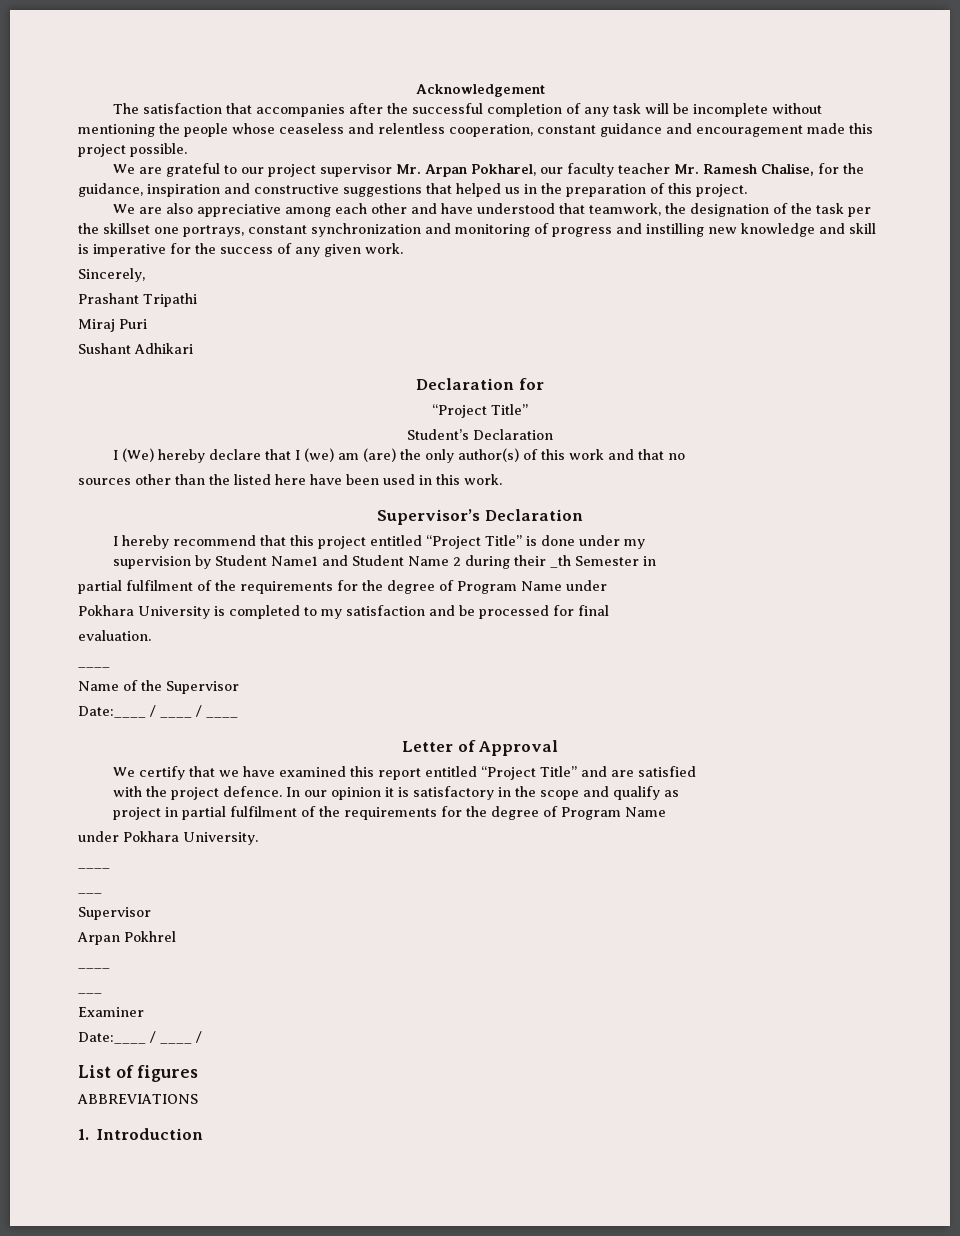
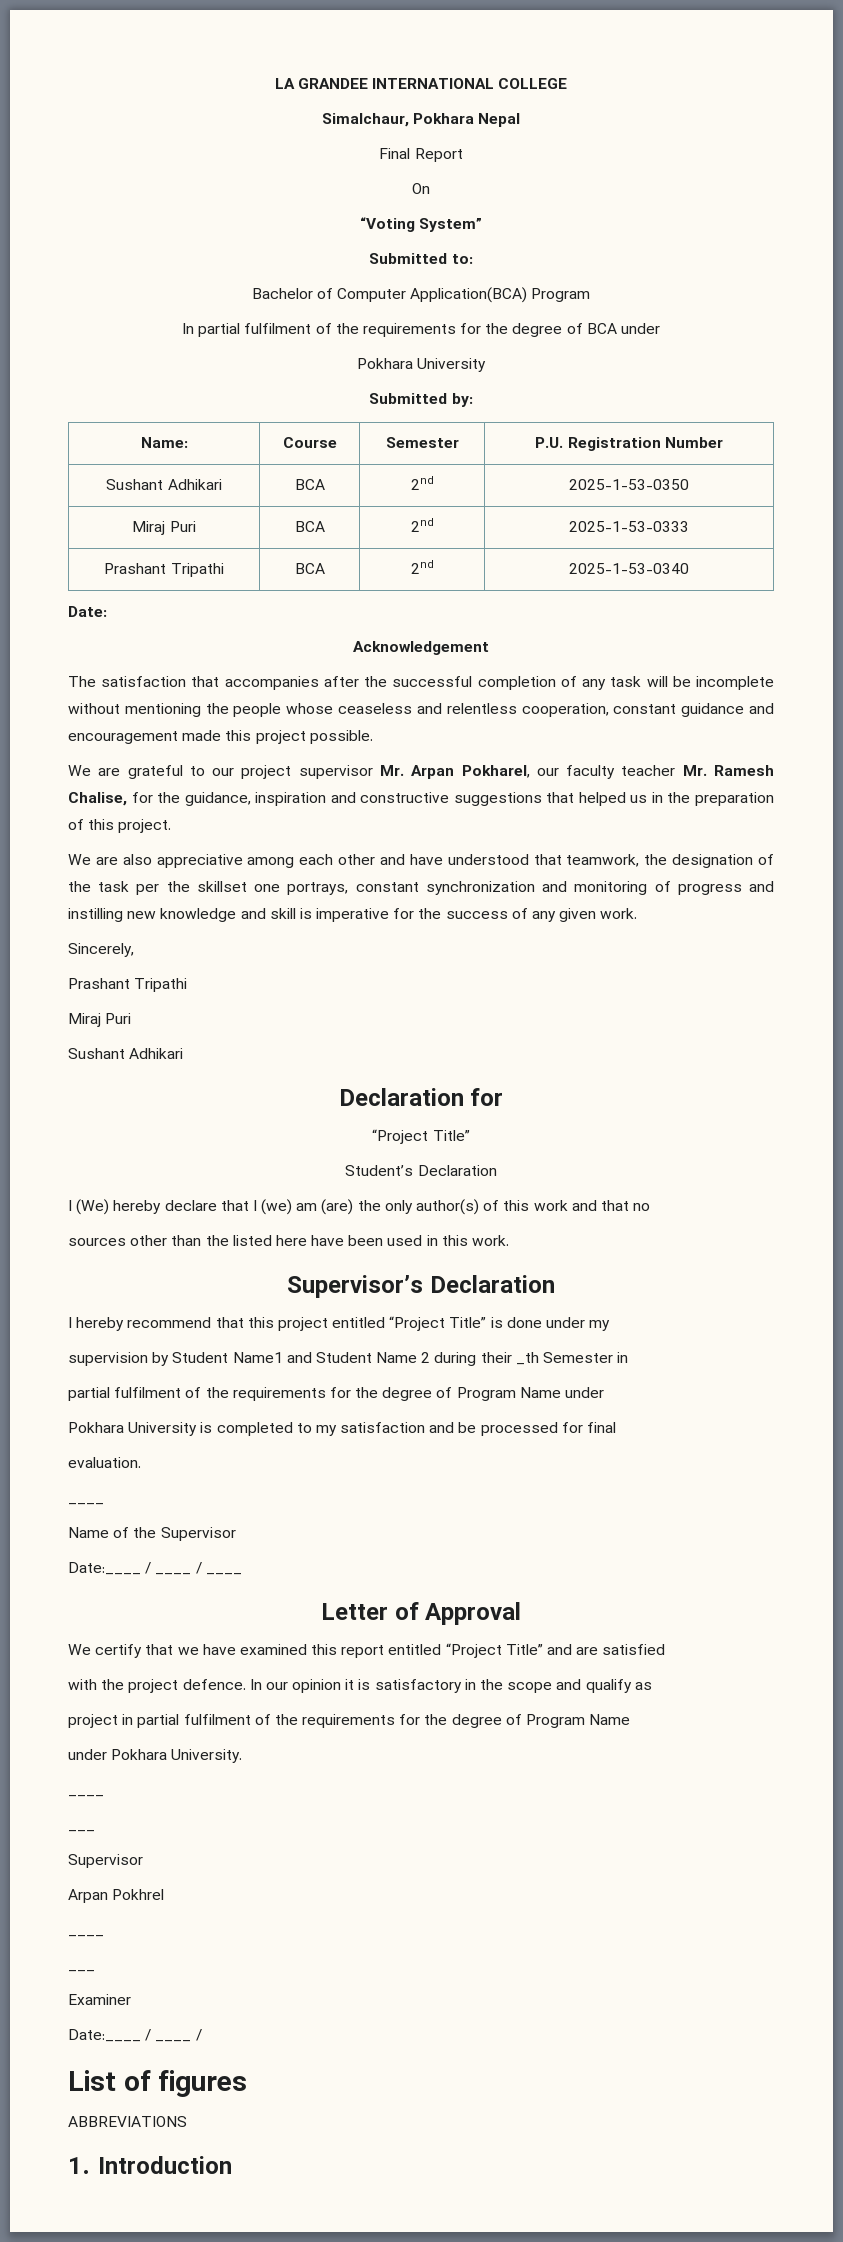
(415, 90) none -> [274,78,568,89] [321,113,521,127] [379,148,463,162] [412,183,430,194] [359,217,483,232] [369,253,473,264] [251,287,591,303] [181,323,661,337] [356,358,487,372] [369,393,473,407] [140,437,188,448] [282,437,337,448] [385,437,459,448] [535,437,723,451] [106,479,222,490] [294,479,325,490] [410,476,434,490] [569,479,689,490] [132,521,196,535] [294,521,325,532] [410,518,434,532] [569,521,689,532] [104,563,224,577] [294,563,325,574] [410,560,434,574] [569,563,689,574] [68,606,107,617] LA GRANDEE INTERNATIONAL COLLEGE // Simalchaur, Pokhara Nepal // Final Report // On // “Voting System” // Submitted to: // Bachelor of Computer Application(BCA) Program // In partial fulfilment of the requirements for the degree of BCA under // Pokhara University // Submitted by: // Name: | Course | Semester | P.U. Registration Number // Sushant Adhikari | BCA | 2nd | 2025-1-53-0350 // Miraj Puri | BCA | 2nd | 2025-1-53-0333 // Prashant Tripathi | BCA | 2nd | 2025-1-53-0340 // Date: //

